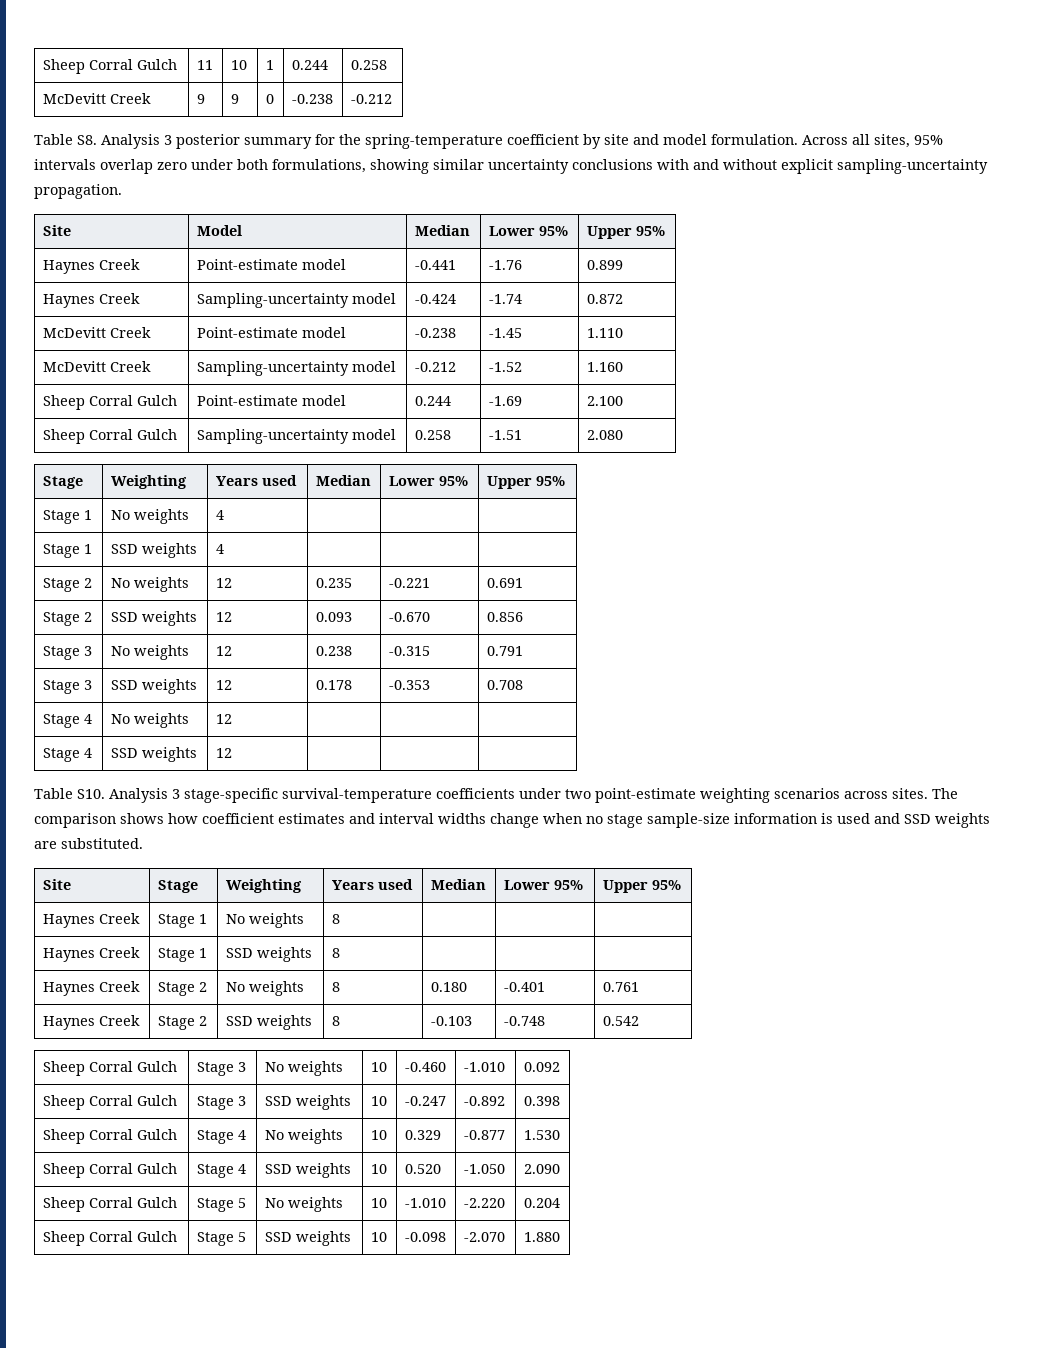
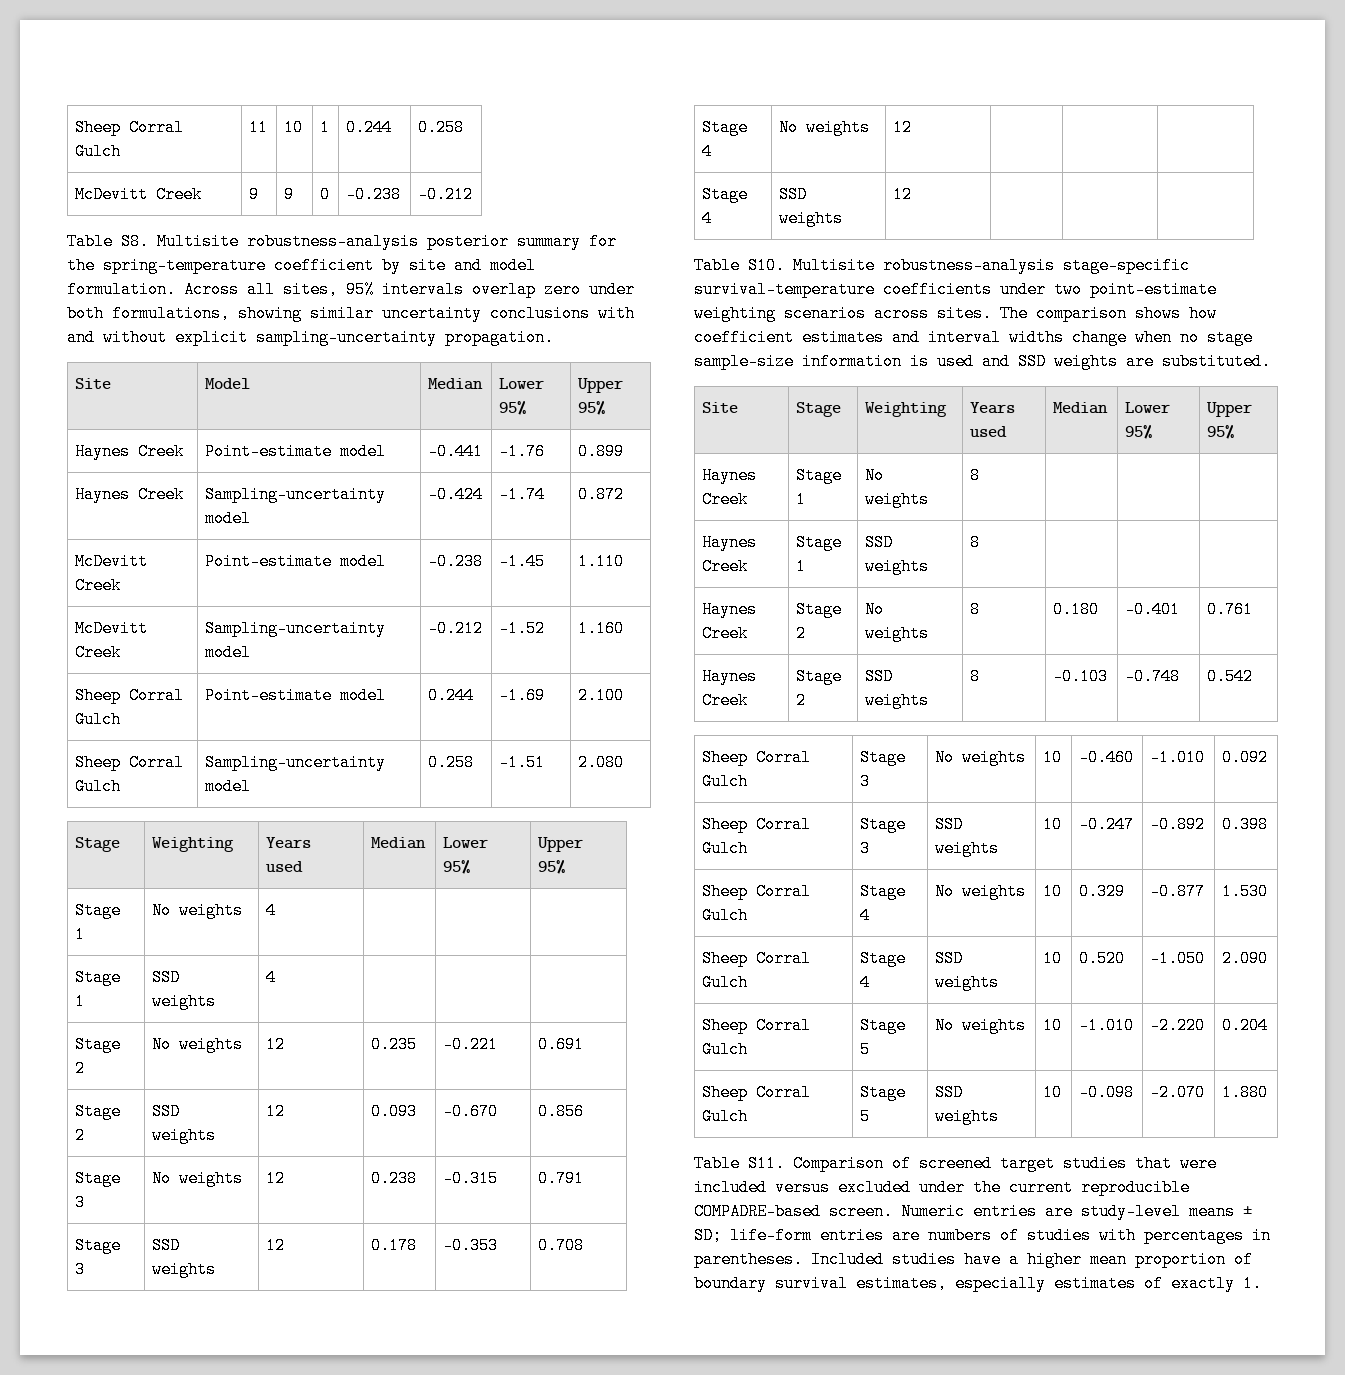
[101,134,172,149] Analysis 3 -> [157,233,419,250] Multisite robustness-analysis
[109,788,180,803] Analysis 3 -> [793,257,1055,274] Multisite robustness-analysis
(560, 1237) none -> [694,1155,1217,1172] [694,1179,1190,1196] [694,1203,1252,1220] [694,1227,1271,1244] [694,1251,1253,1268] [694,1275,1262,1292] // Table S11. Comparison of screened target studies that were included versus excluded under the current reproducible COMPADRE-based screen. Numeric entries are study-level means ± SD; life-form entries are numbers of studies with percentages in parentheses. Included studies have a higher mean proportion of boundary survival estimates, especially estimates of exactly 1.

